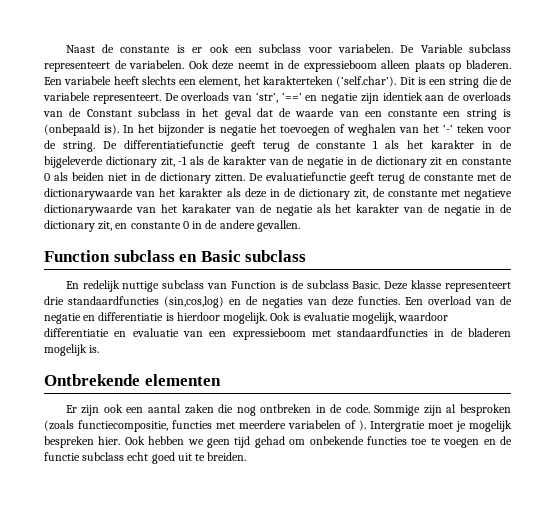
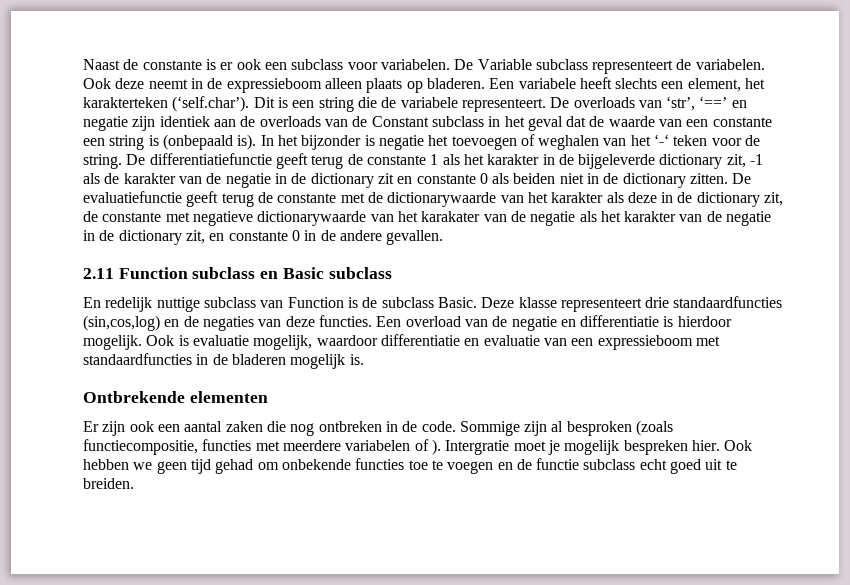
(300, 226) none -> [83,268,114,279] 2.11

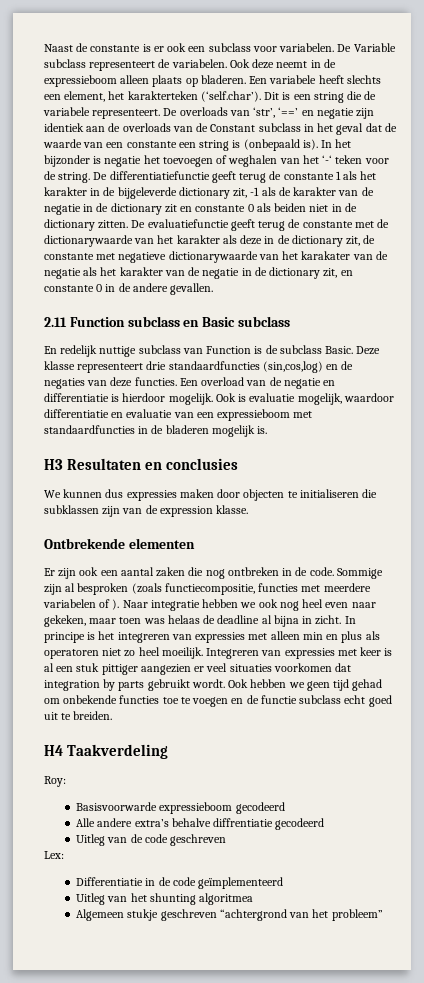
(364, 359) none -> [44,458,239,470] [44,489,378,501] [44,505,249,517] // H3 Resultaten en conclusies // We kunnen dus expressies maken door objecten te initialiseren die subklassen zijn van de expression klasse.
[445,440,720,455] Intergratie moet je mogelijk bespreken hier. -> [122,599,376,611] [44,615,356,627] [44,631,380,643] [44,647,393,659] [44,663,352,675] [44,679,225,691] Naar integratie hebben we ook nog heel even naar gekeken, maar toen was helaas de deadline al bijna in zicht. In principe is het integreren van expressies met alleen min en plus als operatoren niet zo heel moeilijk. Integreren van expressies met keer is al een stuk pittiger aangezien er veel situaties voorkomen dat integration by parts gebruikt wordt.
(134, 483) none -> [44,744,169,759] [44,776,66,787] [76,802,285,814] [76,818,325,830] [76,834,227,846] [44,851,64,859] [76,877,284,889] [76,893,254,905] [76,909,383,921] // H4 Taakverdeling // Roy: // Basisvoorwarde expressieboom gecodeerd // Alle andere extra’s behalve diffrentiatie gecodeerd // Uitleg van de code geschreven // Lex: // Differentiatie in de code geïmplementeerd // Uitleg van het shunting algoritmea // Algemeen stukje geschreven “achtergrond van het probleem”

